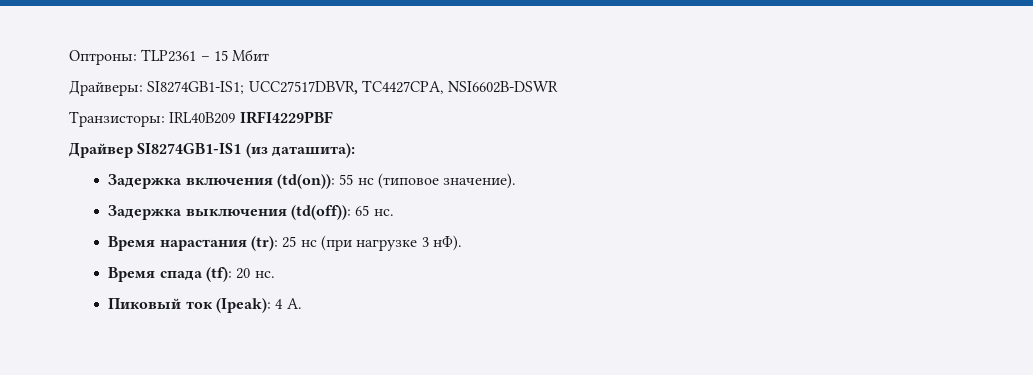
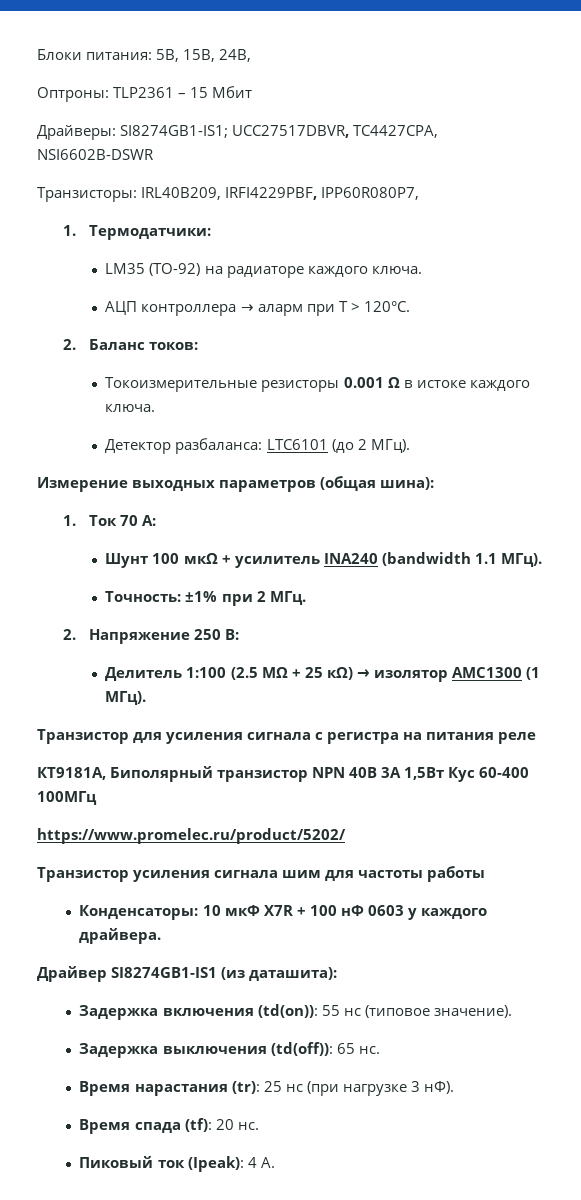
(69, 57) none -> [37,49,252,62] Блоки питания: 5В, 15В, 24В, //
[169,111,333,124] IRL40B209 IRFI4229PBF -> [141,187,420,200] [62,225,211,240] [105,263,422,278] [105,301,410,316] [62,339,198,350] [105,377,530,392] [105,404,156,412] [105,438,410,454] [37,476,435,492] [62,515,157,526] [105,552,542,568] [105,591,306,606] [62,629,240,644] [105,667,540,682] [105,691,147,705] [37,729,537,744] [37,766,530,782] [37,791,97,805] [37,828,346,844] [37,866,486,882] [79,905,487,920] [79,928,162,944] IRL40B209, IRFI4229PBF, IPP60R080P7, // 1. Термодатчики: // LM35 (TO-92) на радиаторе каждого ключа. // АЦП контроллера → аларм при T > 120°C. // 2. Баланс токов: // Токоизмерительные резисторы 0.001 Ω в истоке каждого ключа. // Детектор разбаланса: LTC6101 (до 2 МГц). // Измерение выходных параметров (общая шина): // 1. Ток 70 А: // Шунт 100 мкΩ + усилитель INA240 (bandwidth 1.1 МГц). // Точность: ±1% при 2 МГц. // 2. Напряжение 250 В: // Делитель 1:100 (2.5 МΩ + 25 кΩ) → изолятор AMC1300 (1 МГц). // Транзистор для усиления сигнала с регистра на питания реле // КТ9181А, Биполярный транзистор NPN 40В 3А 1,5Вт Кус 60-400 100МГц // https://www.promelec.ru/product/5202/ // Транзистор усиления сигнала шим для частоты работы // Конденсаторы: 10 мкФ X7R + 100 нФ 0603 у каждого драйвера.

